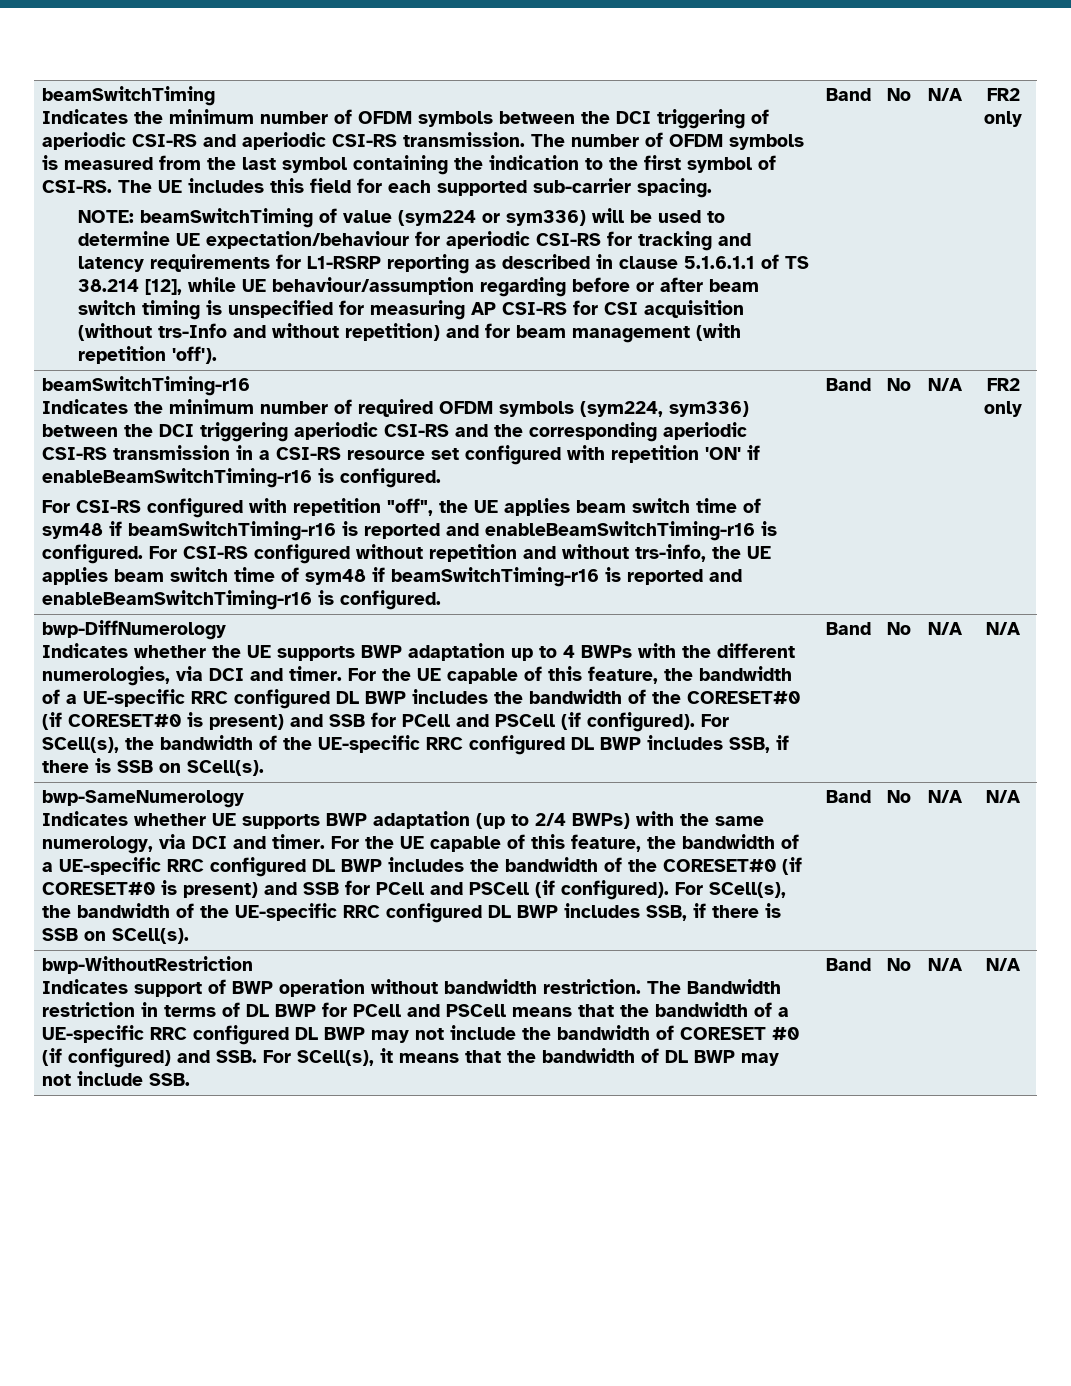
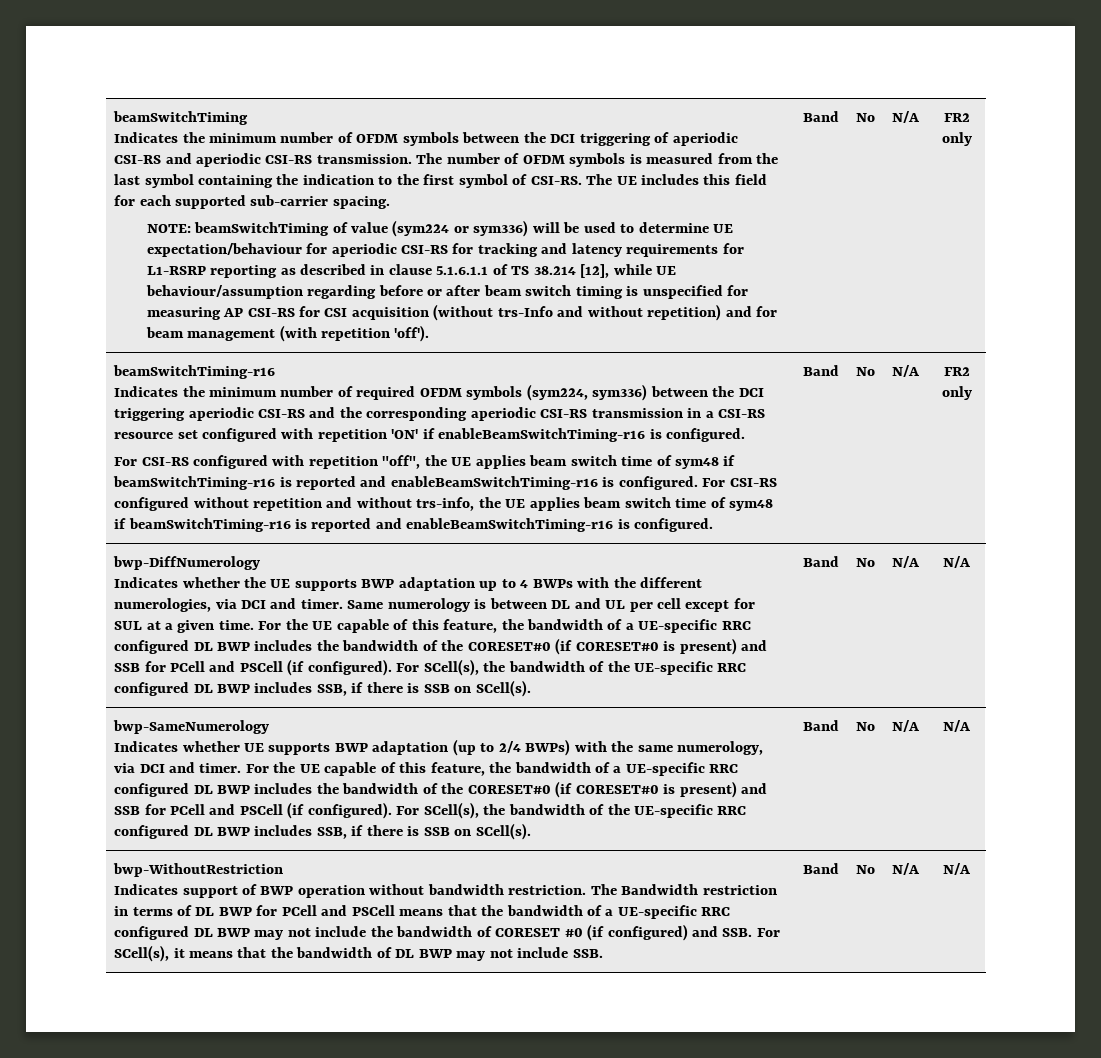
(342, 673) none -> [347,598,755,612] [114,620,254,633] Same numerology is between DL and UL per cell except for SUL at a given time.

